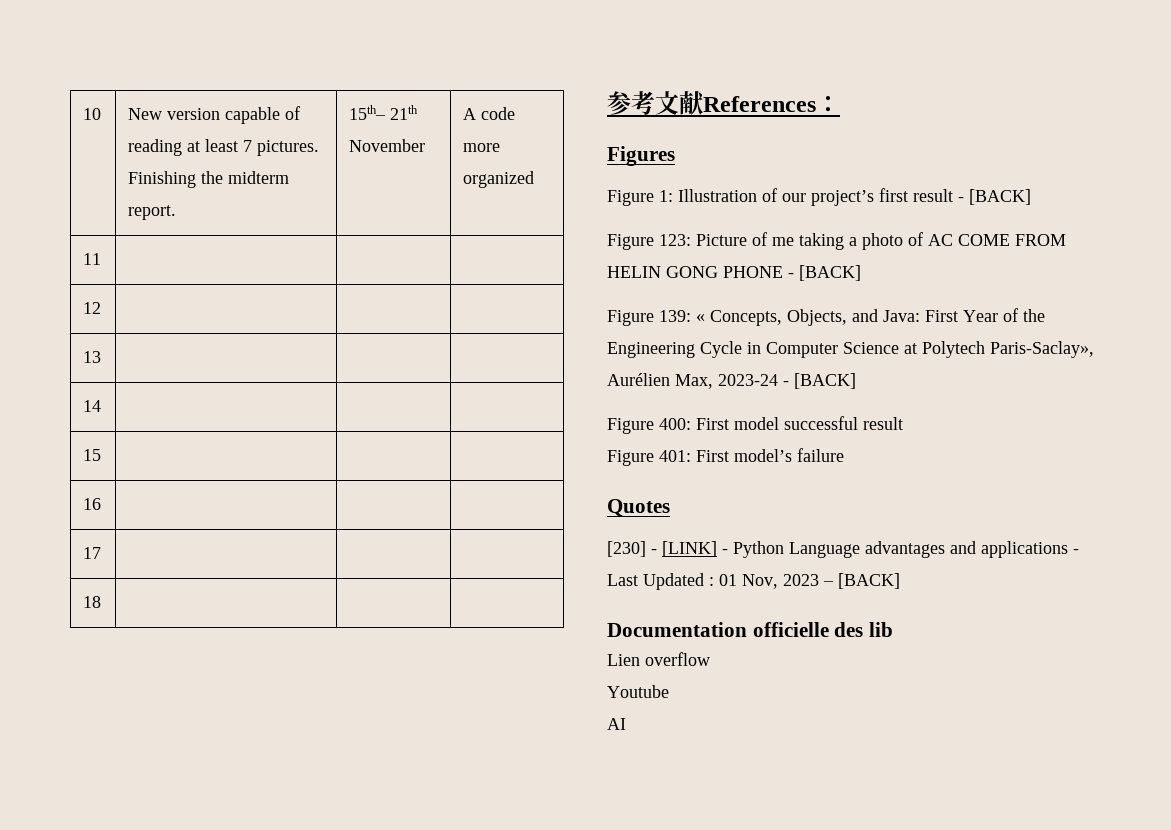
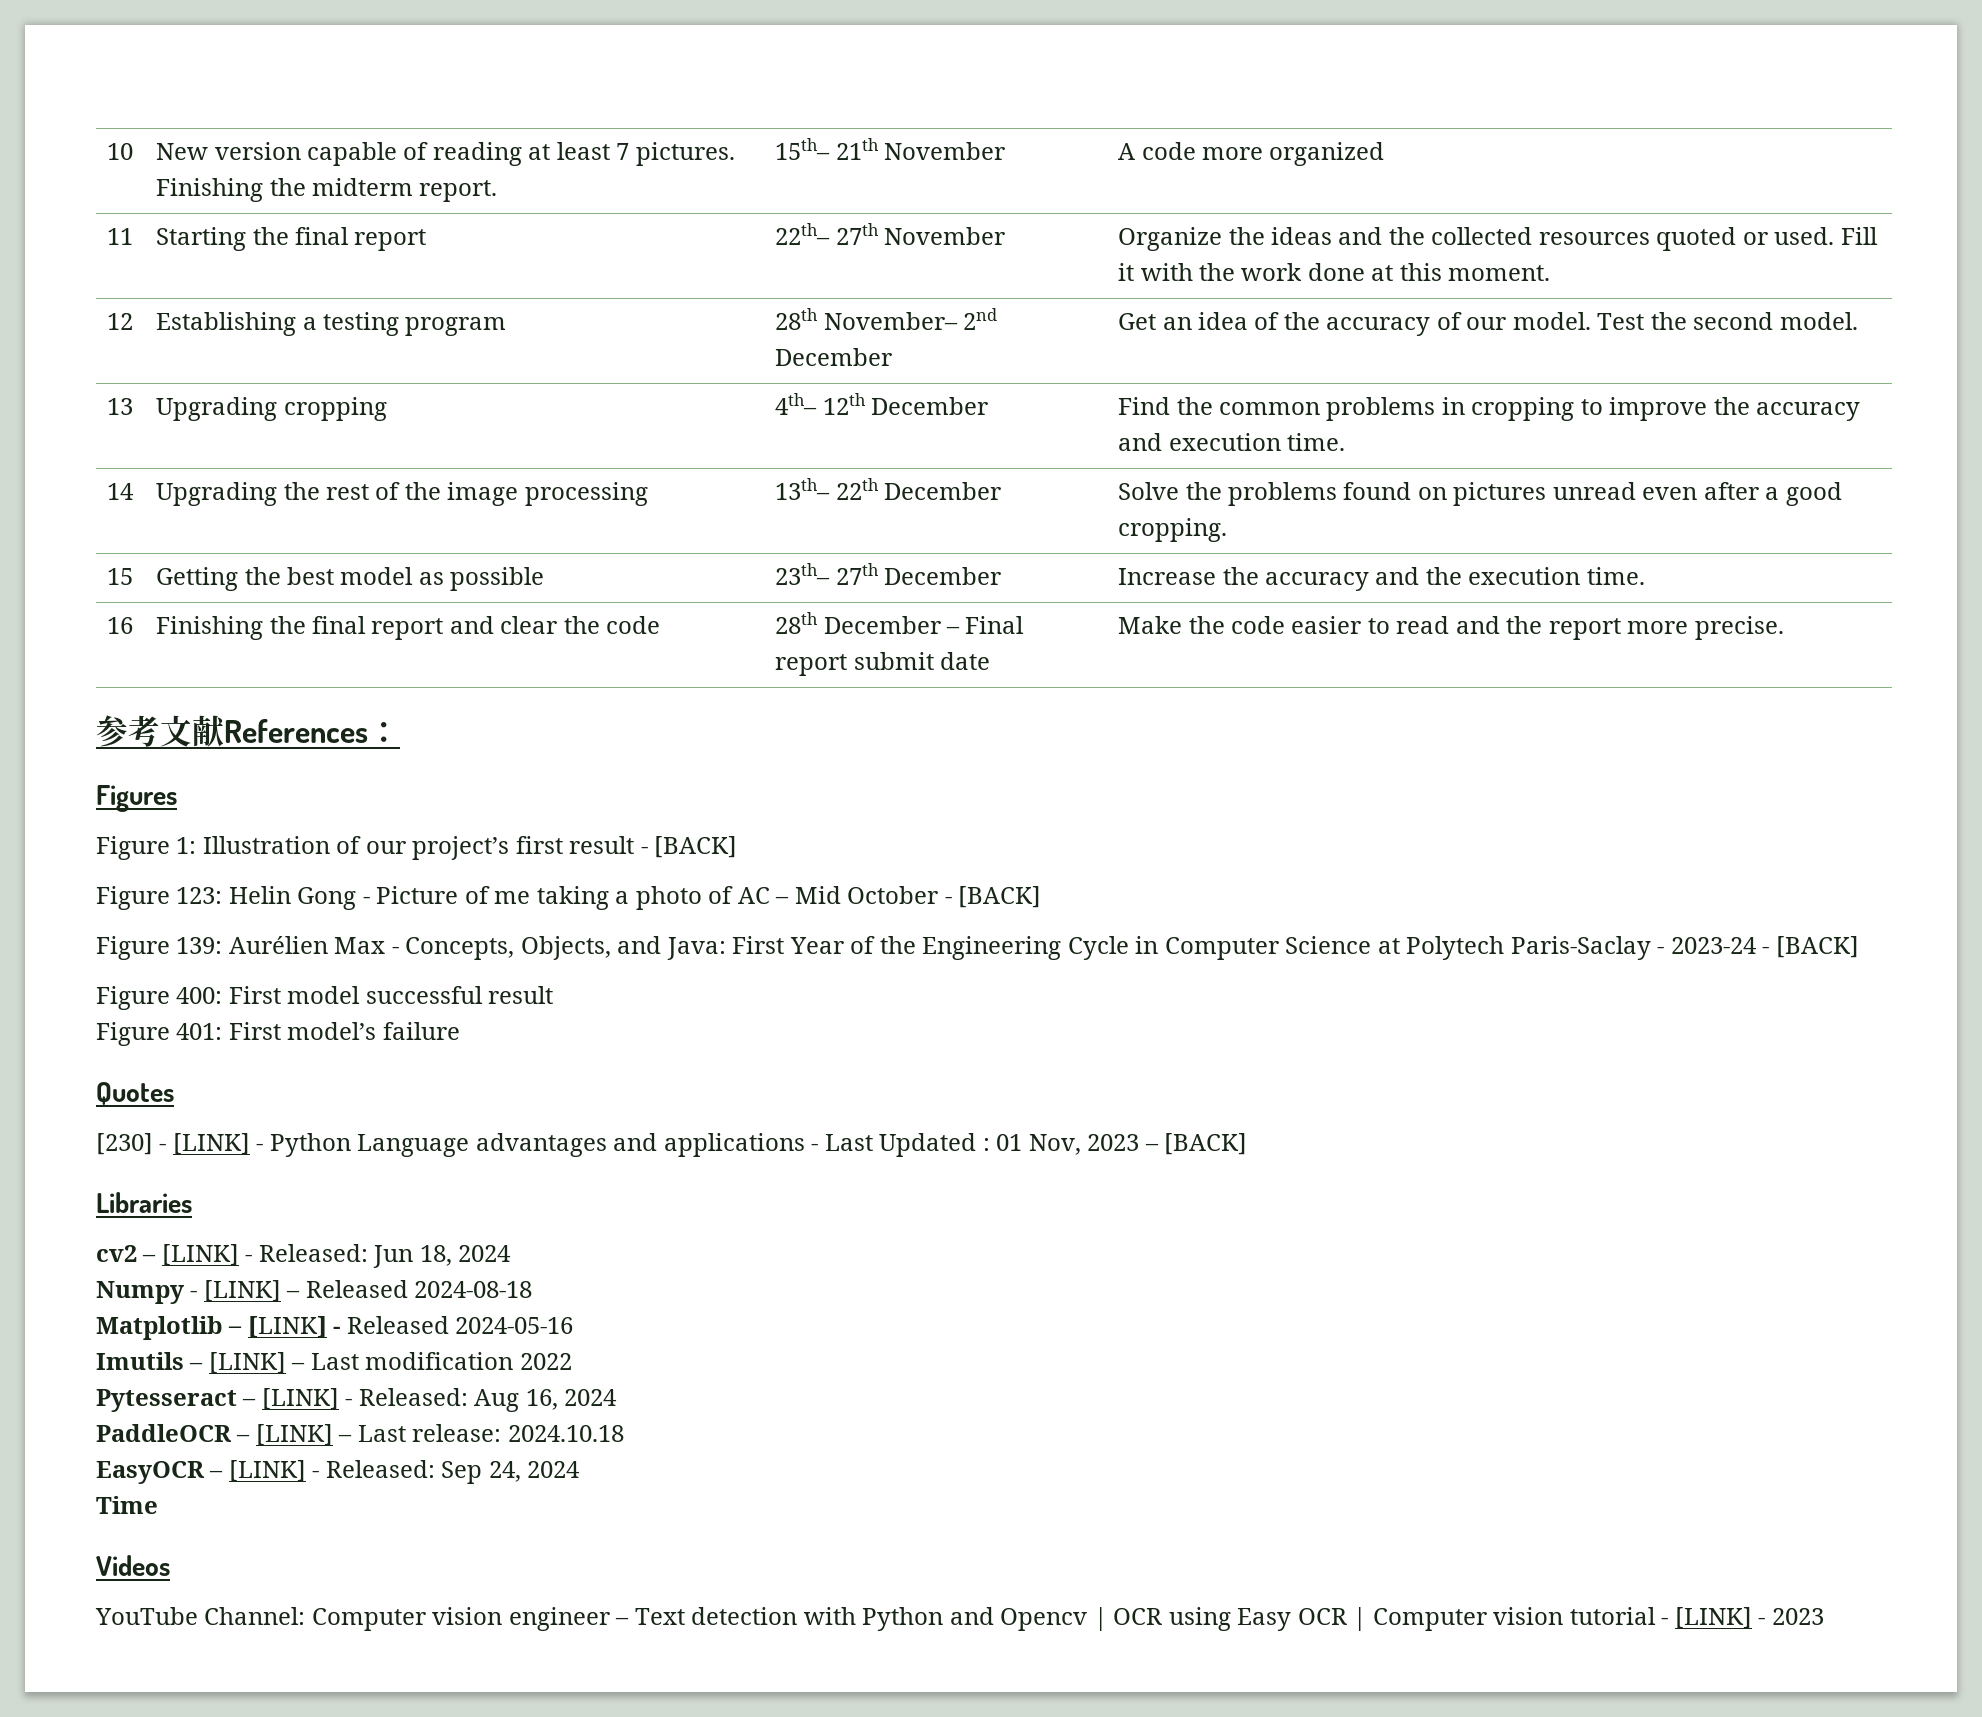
[83,302,102,314] [83,351,102,363] [83,400,102,412] [83,449,102,461] [83,498,102,510] [83,547,102,559] [83,596,102,608] | | // 12 | | | // 13 | | | // 14 | | | // 15 | | | // 16 | | | // 17 | | | // 18 | | | -> [156,227,427,251] [775,223,1005,245] [1118,227,1878,251] [1118,263,1551,281] [107,313,134,330] [156,312,507,336] [775,308,997,330] [775,348,893,366] [1118,312,1858,336] [107,398,134,415] [156,397,387,421] [775,393,988,415] [1118,397,1861,421] [1118,433,1345,451] [107,483,135,500] [156,482,648,506] [775,478,1001,500] [1118,482,1842,506] [1118,518,1228,542] [107,568,134,585] [156,567,545,591] [775,563,1001,585] [1118,567,1645,591] [107,617,134,634] [156,616,661,640] [775,612,1025,634] [775,652,990,676] [1118,616,1784,640] Starting the final report | 22th– 27th November | Organize the ideas and the collected resources quoted or used. Fill it with the work done at this moment. // 12 | Establishing a testing program | 28th November– 2nd December | Get an idea of the accuracy of our model. Test the second model. // 13 | Upgrading cropping | 4th– 12th December | Find the common problems in cropping to improve the accuracy and execution time. // 14 | Upgrading the rest of the image processing | 13th– 22th December | Solve the problems found on pictures unread even after a good cropping. // 15 | Getting the best model as possible | 23th– 27th December | Increase the accuracy and the execution time. // 16 | Finishing the final report and clear the code | 28th December – Final report submit date | Make the code easier to read and the report more precise.
(691, 240) none -> [228,886,370,910] Helin Gong -
[958,234,1066,246] [607,266,783,278] COME FROM HELIN GONG PHONE -> [775,886,939,904] – Mid October
[696,314,705,322] « -> [228,936,399,954] Aurélien Max -
[990,341,1094,358] [607,373,713,389] Paris-Saclay», Aurélien Max, -> [1510,936,1665,960] Paris-Saclay -
[607,622,894,637] [607,652,710,666] [607,685,669,698] [607,718,626,730] Documentation officielle des lib // Lien overflow // Youtube // AI -> [96,1192,192,1213] [96,1244,512,1268] [96,1280,533,1304] [96,1316,574,1340] [96,1352,572,1374] [96,1388,618,1412] [96,1424,624,1446] [96,1460,581,1484] [96,1496,158,1514] [96,1555,170,1576] [95,1607,1824,1631] Libraries // cv2 – [LINK] - Released: Jun 18, 2024 // Numpy - [LINK] – Released 2024-08-18 // Matplotlib – [LINK] - Released 2024-05-16 // Imutils – [LINK] – Last modification 2022 // Pytesseract – [LINK] - Released: Aug 16, 2024 // PaddleOCR – [LINK] – Last release: 2024.10.18 // EasyOCR – [LINK] - Released: Sep 24, 2024 // Time // Videos // YouTube Channel: Computer vision engineer – Text detection with Python and Opencv | OCR using Easy OCR | Computer vision tutorial - [LINK] - 2023

